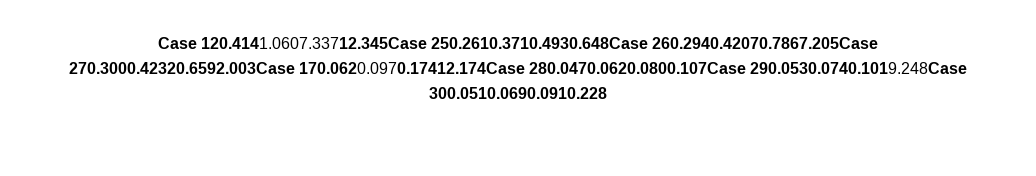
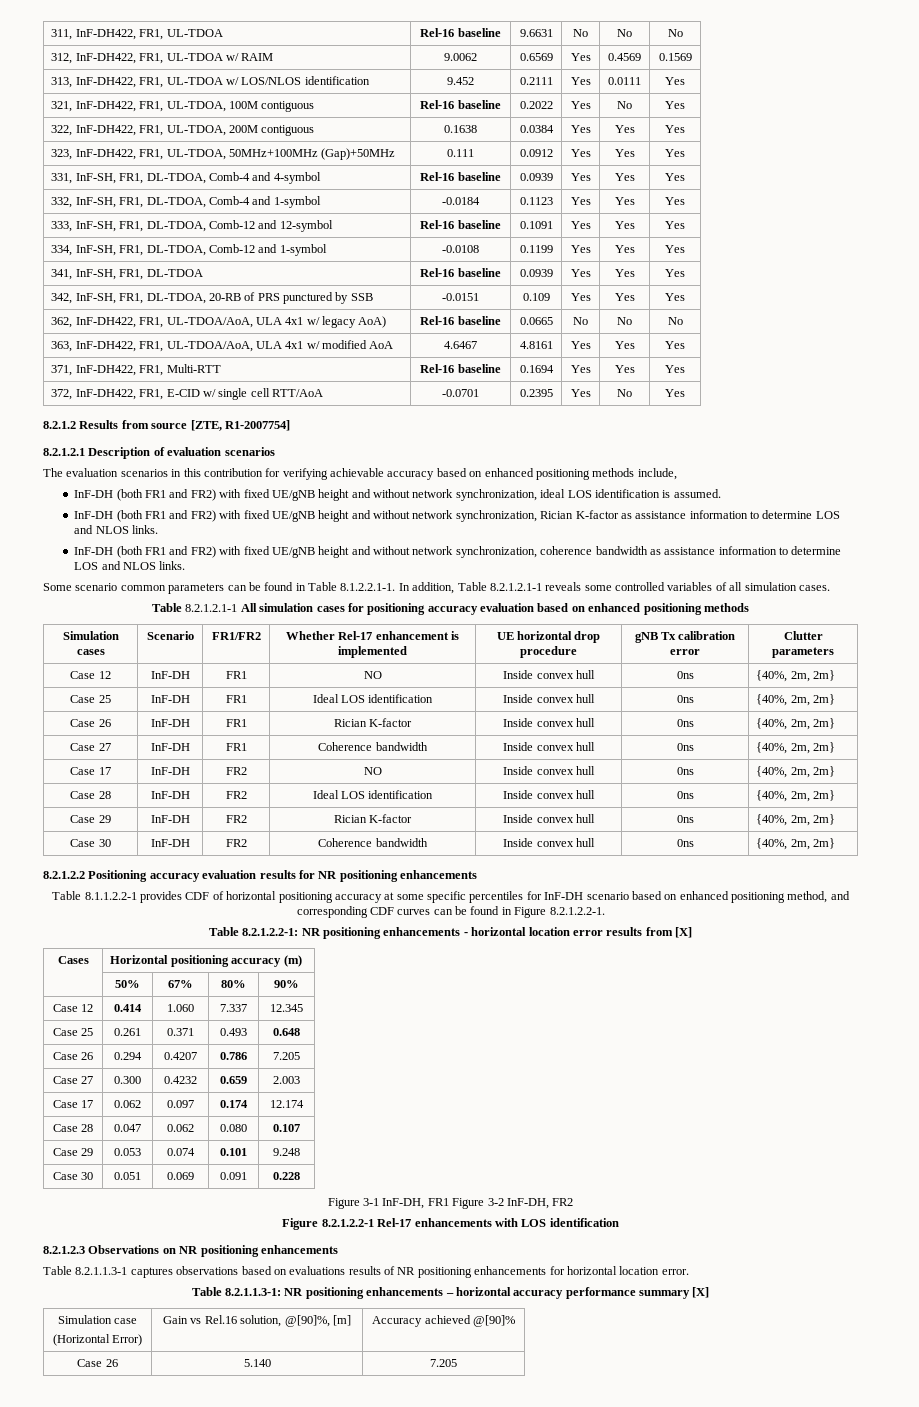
[157,37,879,49] [68,62,968,74] [429,87,607,99] Case 120.4141.0607.33712.345Case 250.2610.3710.4930.648Case 260.2940.42070.7867.205Case 270.3000.42320.6592.003Case 170.0620.0970.17412.174Case 280.0470.0620.0800.107Case 290.0530.0740.1019.248Case 300.0510.0690.0910.228 -> [51,29,223,40] [420,28,501,37] [519,29,553,37] [573,29,588,37] [617,29,632,37] [667,29,683,37] [51,53,274,64] [444,53,477,61] [519,53,553,61] [570,53,591,61] [608,53,641,61] [658,53,692,61] [51,76,370,88] [447,77,474,85] [519,77,553,85] [570,77,591,85] [608,77,641,85] [665,77,685,85] [51,101,315,112] [420,100,501,109] [519,101,553,109] [570,101,591,109] [617,101,632,109] [665,101,685,109] [51,125,315,136] [444,125,477,133] [519,125,554,133] [570,125,591,133] [614,125,635,133] [665,125,685,133] [51,148,396,160] [447,149,474,157] [519,149,553,157] [570,149,591,157] [614,149,635,157] [665,149,685,157] [51,172,321,184] [420,172,501,181] [519,173,553,181] [570,173,591,181] [614,173,635,181] [665,173,685,181] [51,196,321,208] [442,197,480,205] [519,197,553,205] [570,197,591,205] [614,197,635,205] [665,197,685,205] [51,220,333,232] [420,220,501,229] [519,221,553,229] [570,221,591,229] [614,221,635,229] [665,221,685,229] [51,244,327,256] [442,245,479,253] [519,245,553,253] [570,245,591,253] [614,245,635,253] [665,245,685,253] [51,269,203,280] [420,268,501,277] [519,269,553,277] [570,269,591,277] [614,269,635,277] [665,269,685,277] [51,292,373,304] [442,293,479,301] [522,293,550,301] [570,293,591,301] [614,293,635,301] [665,293,685,301] [51,316,387,328] [420,316,501,325] [519,317,553,325] [573,317,588,325] [617,317,632,325] [667,317,683,325] [51,340,394,352] [444,341,477,349] [519,341,553,349] [570,341,591,349] [614,341,635,349] [665,341,685,349] [51,364,221,376] [420,364,501,373] [519,365,554,373] [570,365,591,373] [614,365,635,373] [665,365,685,373] [51,388,324,400] [442,389,479,397] [519,389,553,397] [570,389,591,397] [617,389,632,397] [665,389,685,397] [43,420,290,431] [43,447,275,459] [43,468,677,480] [74,489,721,501] [74,510,840,522] [74,525,159,534] [74,546,842,558] [74,561,186,570] [43,582,830,594] [152,603,749,615] [62,631,119,640] [76,649,105,655] [146,631,194,640] [211,632,261,640] [285,631,460,640] [338,646,407,658] [496,631,601,643] [520,646,577,658] [634,631,736,643] [670,649,700,655] [783,631,823,640] [772,647,834,658] [70,671,111,679] [150,671,190,679] [225,671,247,679] [363,671,382,679] [503,670,595,679] [676,671,694,679] [756,670,836,682] [70,695,111,703] [150,695,190,703] [225,695,247,703] [312,694,434,703] [503,694,595,703] [676,695,694,703] [756,694,836,706] [70,719,111,727] [150,719,190,727] [225,719,247,727] [333,718,413,727] [503,718,595,727] [676,719,694,727] [756,718,836,730] [70,743,111,751] [150,743,190,751] [225,743,247,751] [318,742,428,751] [503,742,595,751] [676,743,694,751] [756,742,836,754] [70,767,111,775] [150,767,190,775] [225,767,247,775] [363,767,382,775] [503,766,595,775] [676,767,694,775] [756,766,836,778] [70,791,111,799] [150,791,190,799] [225,791,247,799] [312,790,434,799] [503,790,595,799] [676,791,694,799] [756,790,836,802] [70,815,111,823] [150,815,190,823] [225,815,247,823] [333,814,413,823] [503,814,595,823] [676,815,694,823] [756,814,836,826] [70,839,111,847] [150,839,190,847] [225,839,247,847] [318,838,428,847] [503,838,595,847] [676,839,694,847] [756,838,836,850] [43,870,477,882] [52,891,850,903] [296,906,605,918] [208,927,693,939] [57,956,89,964] [110,955,302,967] [115,980,140,988] [168,980,193,988] [221,980,246,988] [274,980,299,988] [52,1004,94,1012] [114,1004,142,1012] [167,1004,194,1012] [220,1004,247,1012] [270,1004,303,1012] [52,1028,94,1036] [114,1028,141,1036] [167,1028,194,1036] [220,1028,247,1036] [273,1028,300,1036] [52,1052,94,1060] [114,1052,142,1060] [164,1052,197,1060] [220,1052,247,1060] [273,1052,300,1060] [52,1076,94,1084] [114,1076,141,1084] [164,1076,197,1084] [220,1076,247,1084] [273,1076,300,1084] [52,1100,94,1108] [114,1100,141,1108] [167,1100,194,1108] [220,1100,248,1108] [270,1100,304,1108] [52,1124,94,1132] [114,1124,141,1132] [167,1124,194,1132] [220,1124,247,1132] [273,1124,300,1132] [52,1148,94,1156] [114,1148,141,1156] [167,1148,195,1156] [220,1148,247,1156] [273,1148,300,1156] [52,1172,94,1180] [114,1172,141,1180] [167,1172,194,1180] [220,1172,247,1180] [273,1172,300,1180] [327,1198,574,1209] [282,1218,619,1230] [43,1245,338,1257] [43,1266,689,1278] [191,1287,710,1299] [57,1315,138,1324] [52,1334,143,1346] [163,1315,351,1327] [372,1315,515,1327] [77,1359,118,1367] [243,1359,271,1367] [430,1359,457,1367] 311, InF-DH422, FR1, UL-TDOA | Rel-16 baseline | 9.6631 | No | No | No // 312, InF-DH422, FR1, UL-TDOA w/ RAIM | 9.0062 | 0.6569 | Yes | 0.4569 | 0.1569 // 313, InF-DH422, FR1, UL-TDOA w/ LOS/NLOS identification | 9.452 | 0.2111 | Yes | 0.0111 | Yes // 321, InF-DH422, FR1, UL-TDOA, 100M contiguous | Rel-16 baseline | 0.2022 | Yes | No | Yes // 322, InF-DH422, FR1, UL-TDOA, 200M contiguous | 0.1638 | 0.0384 | Yes | Yes | Yes // 323, InF-DH422, FR1, UL-TDOA, 50MHz+100MHz (Gap)+50MHz | 0.111 | 0.0912 | Yes | Yes | Yes // 331, InF-SH, FR1, DL-TDOA, Comb-4 and 4-symbol | Rel-16 baseline | 0.0939 | Yes | Yes | Yes // 332, InF-SH, FR1, DL-TDOA, Comb-4 and 1-symbol | -0.0184 | 0.1123 | Yes | Yes | Yes // 333, InF-SH, FR1, DL-TDOA, Comb-12 and 12-symbol | Rel-16 baseline | 0.1091 | Yes | Yes | Yes // 334, InF-SH, FR1, DL-TDOA, Comb-12 and 1-symbol | -0.0108 | 0.1199 | Yes | Yes | Yes // 341, InF-SH, FR1, DL-TDOA | Rel-16 baseline | 0.0939 | Yes | Yes | Yes // 342, InF-SH, FR1, DL-TDOA, 20-RB of PRS punctured by SSB | -0.0151 | 0.109 | Yes | Yes | Yes // 362, InF-DH422, FR1, UL-TDOA/AoA, ULA 4x1 w/ legacy AoA) | Rel-16 baseline | 0.0665 | No | No | No // 363, InF-DH422, FR1, UL-TDOA/AoA, ULA 4x1 w/ modified AoA | 4.6467 | 4.8161 | Yes | Yes | Yes // 371, InF-DH422, FR1, Multi-RTT | Rel-16 baseline | 0.1694 | Yes | Yes | Yes // 372, InF-DH422, FR1, E-CID w/ single cell RTT/AoA | -0.0701 | 0.2395 | Yes | No | Yes // 8.2.1.2 Results from source [ZTE, R1-2007754] // 8.2.1.2.1 Description of evaluation scenarios // The evaluation scenarios in this contribution for verifying achievable accuracy based on enhanced positioning methods include, // InF-DH (both FR1 and FR2) with fixed UE/gNB height and without network synchronization, ideal LOS identification is assumed. // InF-DH (both FR1 and FR2) with fixed UE/gNB height and without network synchronization, Rician K-factor as assistance information to determine LOS and NLOS links. // InF-DH (both FR1 and FR2) with fixed UE/gNB height and without network synchronization, coherence bandwidth as assistance information to determine LOS and NLOS links. // Some scenario common parameters can be found in Table 8.1.2.2.1-1. In addition, Table 8.2.1.2.1-1 reveals some controlled variables of all simulation cases. // Table 8.2.1.2.1-1 All simulation cases for positioning accuracy evaluation based on enhanced positioning methods // Simulation cases | Scenario | FR1/FR2 | Whether Rel-17 enhancement is implemented | UE horizontal drop procedure | gNB Tx calibration error | Clutter parameters // Case 12 | InF-DH | FR1 | NO | Inside convex hull | 0ns | {40%, 2m, 2m} // Case 25 | InF-DH | FR1 | Ideal LOS identification | Inside convex hull | 0ns | {40%, 2m, 2m} // Case 26 | InF-DH | FR1 | Rician K-factor | Inside convex hull | 0ns | {40%, 2m, 2m} // Case 27 | InF-DH | FR1 | Coherence bandwidth | Inside convex hull | 0ns | {40%, 2m, 2m} // Case 17 | InF-DH | FR2 | NO | Inside convex hull | 0ns | {40%, 2m, 2m} // Case 28 | InF-DH | FR2 | Ideal LOS identification | Inside convex hull | 0ns | {40%, 2m, 2m} // Case 29 | InF-DH | FR2 | Rician K-factor | Inside convex hull | 0ns | {40%, 2m, 2m} // Case 30 | InF-DH | FR2 | Coherence bandwidth | Inside convex hull | 0ns | {40%, 2m, 2m} // 8.2.1.2.2 Positioning accuracy evaluation results for NR positioning enhancements // Table 8.1.1.2.2-1 provides CDF of horizontal positioning accuracy at some specific percentiles for InF-DH scenario based on enhanced positioning method, and corresponding CDF curves can be found in Figure 8.2.1.2.2-1. // Table 8.2.1.2.2-1: NR positioning enhancements - horizontal location error results from [X] // Cases | Horizontal positioning accuracy (m) // | 50% | 67% | 80% | 90% // Case 12 | 0.414 | 1.060 | 7.337 | 12.345 // Case 25 | 0.261 | 0.371 | 0.493 | 0.648 // Case 26 | 0.294 | 0.4207 | 0.786 | 7.205 // Case 27 | 0.300 | 0.4232 | 0.659 | 2.003 // Case 17 | 0.062 | 0.097 | 0.174 | 12.174 // Case 28 | 0.047 | 0.062 | 0.080 | 0.107 // Case 29 | 0.053 | 0.074 | 0.101 | 9.248 // Case 30 | 0.051 | 0.069 | 0.091 | 0.228 // Figure 3-1 InF-DH, FR1 Figure 3-2 InF-DH, FR2 // Figure 8.2.1.2.2-1 Rel-17 enhancements with LOS identification // 8.2.1.2.3 Observations on NR positioning enhancements // Table 8.2.1.1.3-1 captures observations based on evaluations results of NR positioning enhancements for horizontal location error. // Table 8.2.1.1.3-1: NR positioning enhancements – horizontal accuracy performance summary [X] // Simulation case // (Horizontal Error) | Gain vs Rel.16 solution, @[90]%, [m] | Accuracy achieved @[90]% // Case 26 | 5.140 | 7.205

